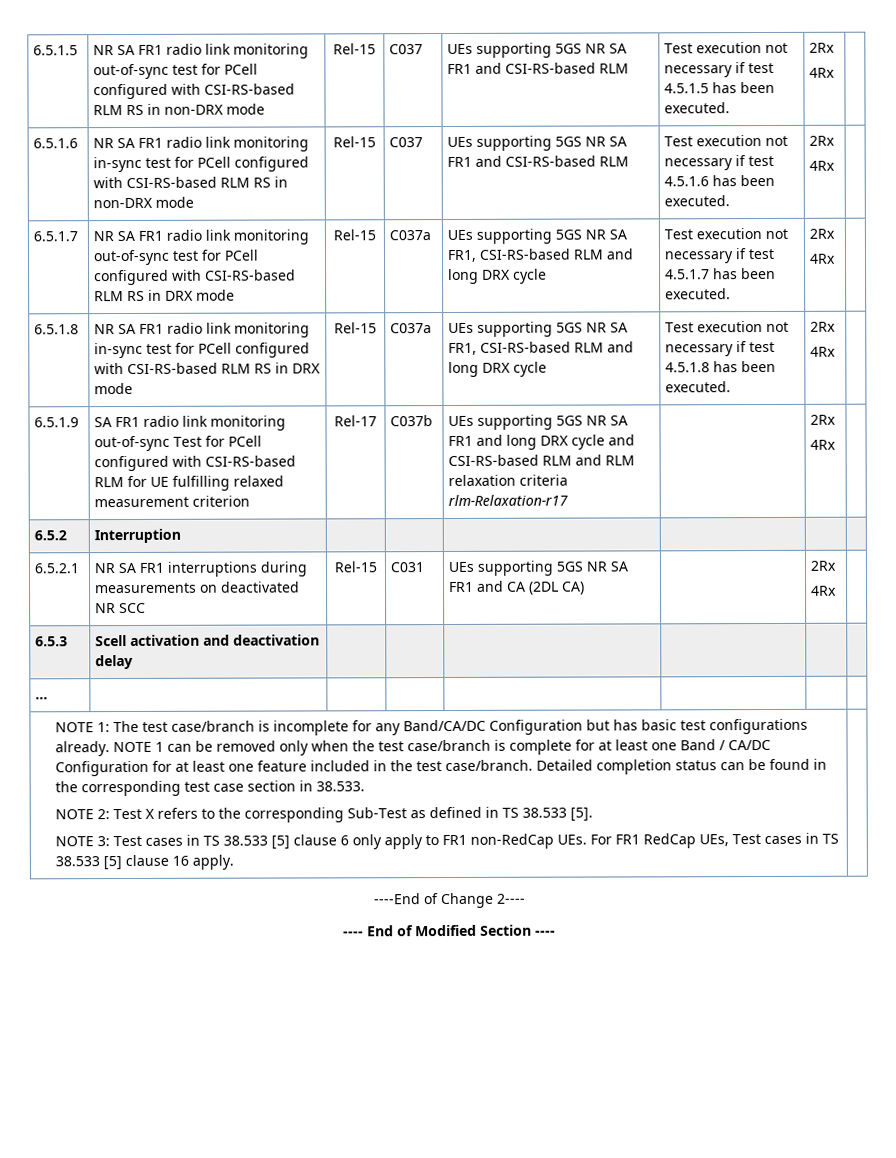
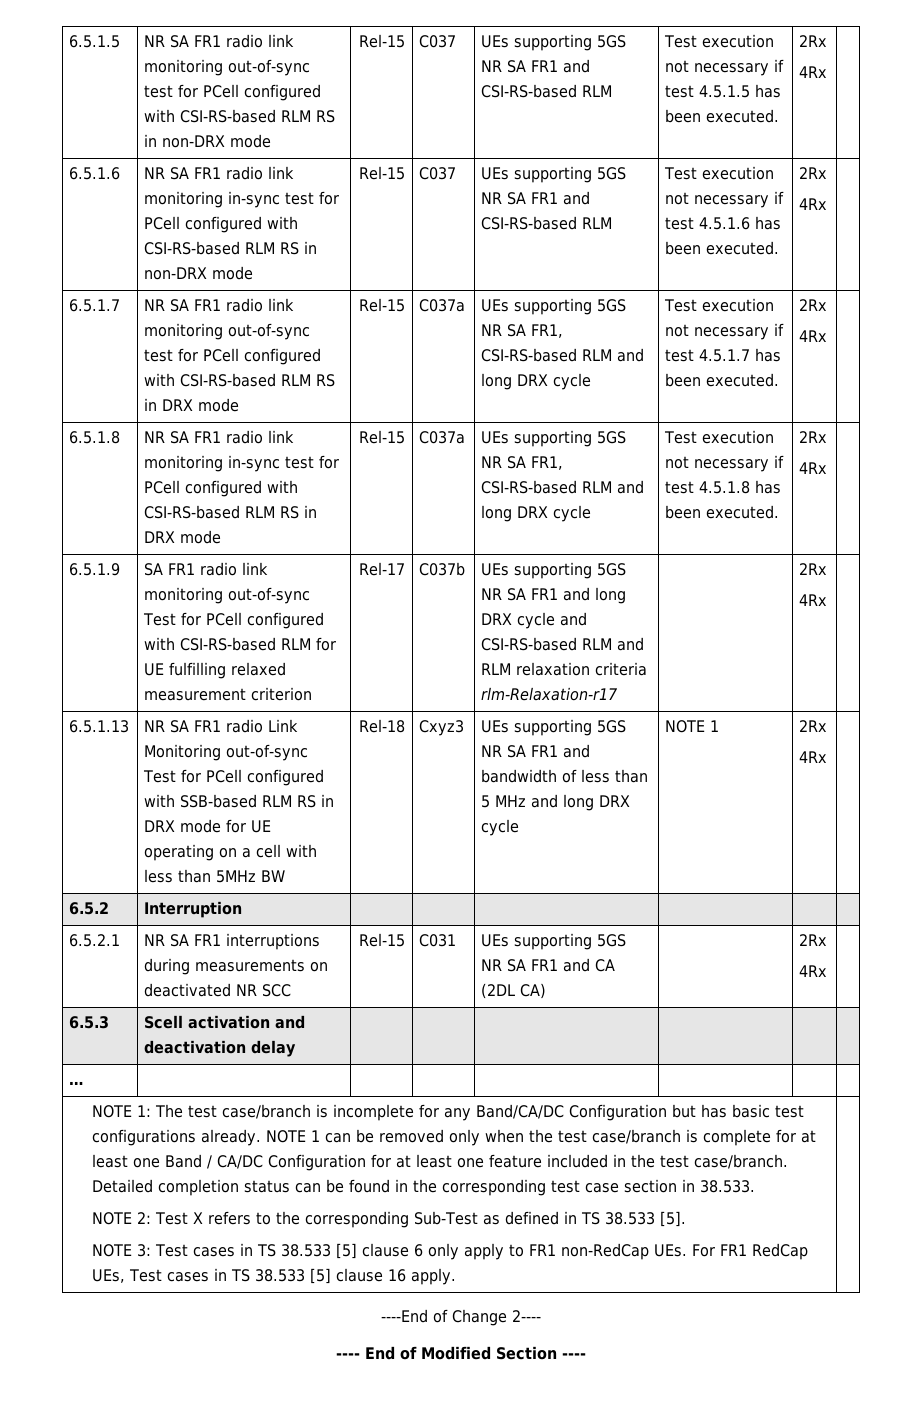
(837, 444) none -> [69,720,130,733] [144,719,299,733] [144,744,309,761] [143,769,325,786] [144,794,335,808] [144,819,272,833] [144,844,318,861] [144,869,286,883] [358,719,405,733] [419,720,465,736] [481,719,627,736] [481,744,591,758] [481,769,649,783] [481,794,631,811] [481,819,520,836] [665,720,720,733] [799,720,828,732] [799,751,828,763] // 6.5.1.13 | NR SA FR1 radio Link Monitoring out-of-sync Test for PCell configured with SSB-based RLM RS in DRX mode for UE operating on a cell with less than 5MHz BW | Rel-18 | Cxyz3 | UEs supporting 5GS NR SA FR1 and bandwidth of less than 5 MHz and long DRX cycle | NOTE 1 | 2Rx // 4Rx |

